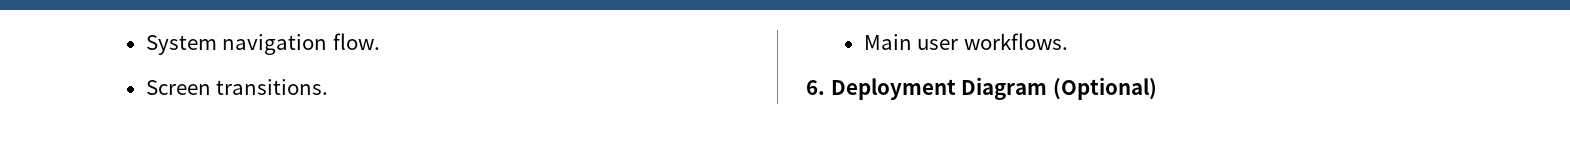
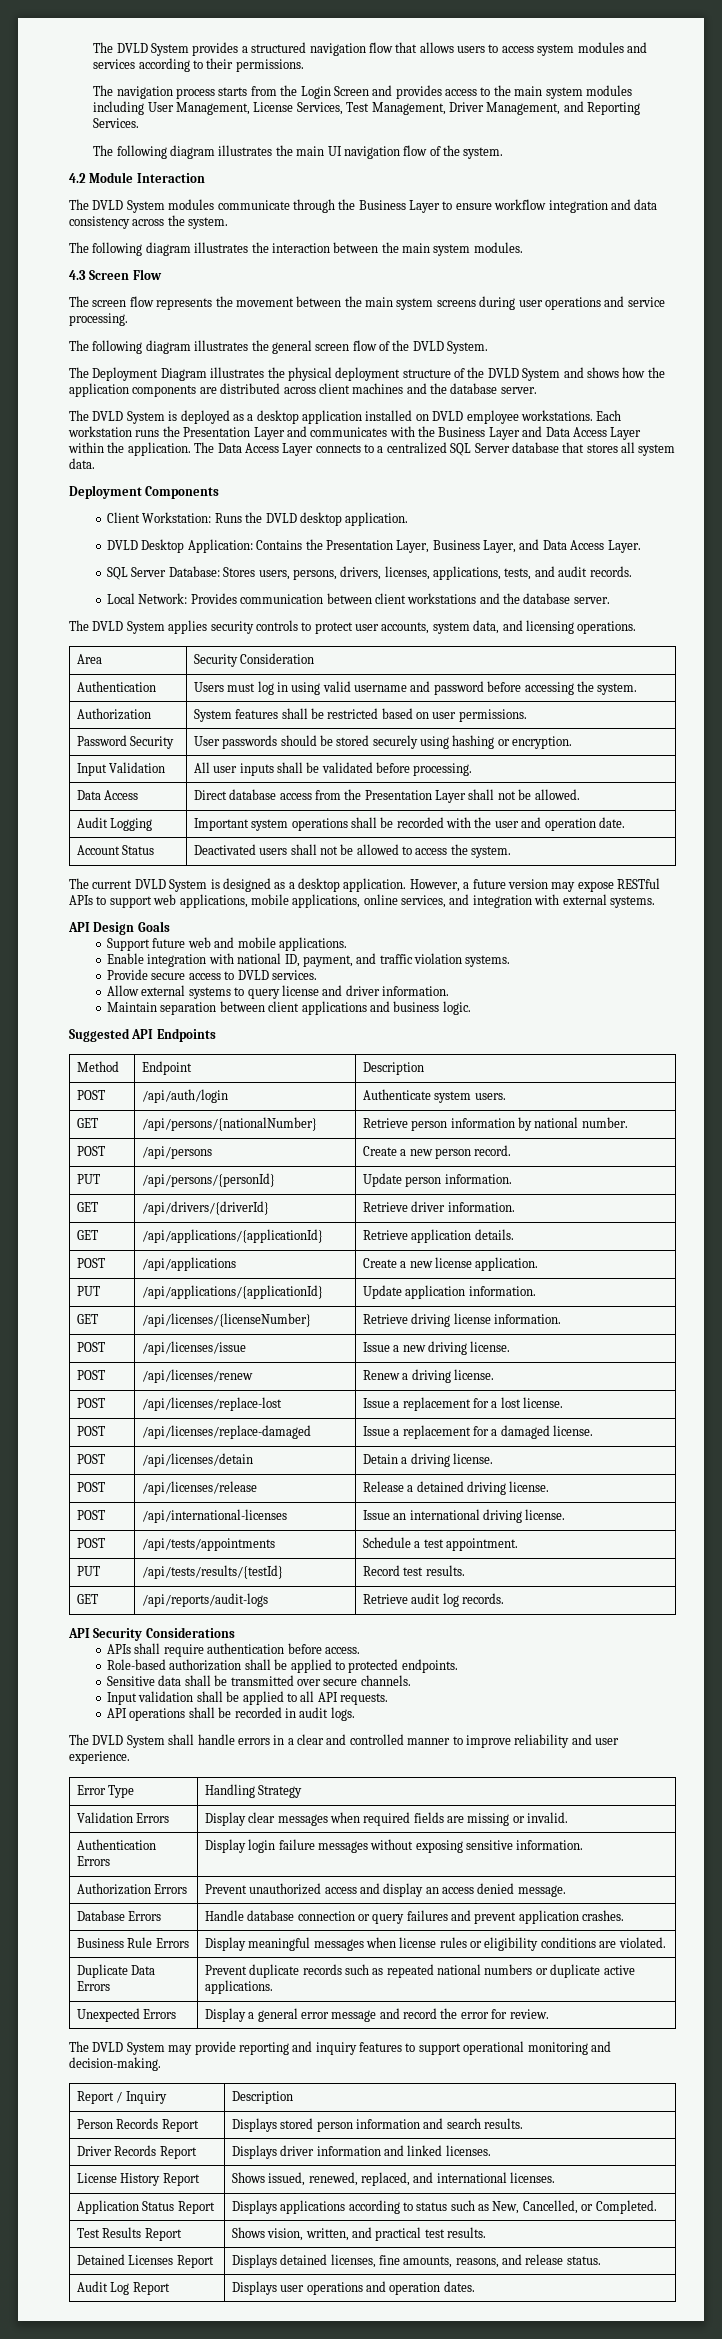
[145,33,380,55] [145,79,329,95] [863,33,1068,50] [806,77,1157,100] System navigation flow. // Screen transitions. // Main user workflows. // 6. Deployment Diagram (Optional) -> [93,42,647,56] [93,58,304,72] [93,85,632,99] [93,101,641,115] [93,118,140,128] [93,145,504,159] [69,172,205,183] [69,199,658,213] [69,215,229,229] [69,242,523,256] [69,269,162,280] [69,296,665,310] [69,313,128,326] [69,340,489,354] [69,367,665,381] [69,383,537,397] [69,410,622,424] [68,426,642,440] [68,442,676,456] [69,458,95,469] [69,485,220,499] [107,512,409,526] [107,539,641,553] [107,566,632,580] [107,593,610,604] [69,620,637,634] [76,654,102,664] [193,653,315,667] [76,681,156,692] [193,681,638,695] [76,708,151,720] [193,708,527,722] [76,735,175,749] [193,735,573,749] [76,762,166,776] [193,762,473,776] [76,790,139,800] [193,789,580,803] [76,817,153,831] [193,817,625,831] [76,845,155,855] [193,844,512,858] [69,878,660,892] [69,894,655,908] [68,921,170,935] [107,937,347,951] [107,953,511,967] [107,969,317,980] [107,985,450,999] [107,1001,471,1015] [69,1028,216,1042] [76,1061,119,1072] [141,1061,192,1075] [362,1062,424,1075] [76,1090,105,1100] [141,1089,228,1103] [362,1089,506,1103] [76,1118,98,1128] [141,1117,317,1131] [362,1117,628,1131] [76,1146,105,1156] [141,1146,212,1159] [362,1145,512,1159] [76,1174,100,1184] [141,1173,275,1187] [362,1173,512,1187] [76,1202,98,1212] [141,1201,269,1215] [362,1201,515,1212] [76,1230,98,1240] [141,1229,323,1243] [362,1229,514,1243] [76,1258,105,1268] [141,1257,236,1271] [362,1257,539,1271] [76,1286,100,1296] [141,1285,323,1299] [362,1285,536,1299] [76,1314,98,1324] [141,1313,311,1327] [362,1313,561,1327] [76,1342,105,1352] [141,1341,246,1355] [362,1341,511,1355] [76,1370,105,1380] [141,1369,253,1383] [362,1369,494,1383] [76,1398,105,1408] [141,1397,282,1411] [362,1397,564,1411] [76,1426,105,1436] [141,1425,311,1439] [362,1425,594,1439] [76,1454,105,1464] [141,1453,253,1467] [362,1453,493,1467] [76,1482,105,1492] [141,1481,257,1495] [362,1481,550,1495] [76,1510,105,1520] [141,1509,287,1523] [362,1509,566,1523] [76,1538,105,1548] [141,1538,275,1551] [362,1537,518,1551] [76,1566,100,1576] [141,1565,283,1579] [362,1565,465,1576] [76,1594,98,1604] [141,1593,268,1607] [362,1593,504,1607] [68,1627,235,1641] [107,1643,360,1657] [107,1659,458,1673] [107,1675,411,1686] [107,1691,389,1705] [107,1707,355,1721] [69,1734,619,1748] [69,1751,130,1764] [76,1785,135,1798] [204,1784,303,1798] [76,1812,170,1823] [204,1812,569,1826] [76,1839,156,1850] [76,1856,110,1866] [204,1839,584,1853] [76,1883,188,1895] [204,1883,566,1897] [76,1910,162,1921] [204,1910,625,1924] [76,1937,189,1948] [204,1937,666,1951] [76,1964,156,1978] [76,1981,110,1991] [204,1964,635,1978] [204,1980,273,1994] [76,2008,177,2022] [204,2008,549,2022] [69,2041,611,2055] [69,2057,161,2071] [76,2091,167,2104] [231,2091,293,2104] [76,2118,199,2132] [231,2118,524,2132] [76,2145,197,2159] [231,2145,491,2159] [76,2173,200,2186] [231,2172,556,2186] [76,2200,215,2214] [231,2200,657,2214] [76,2227,182,2241] [231,2227,487,2241] [76,2254,214,2268] [231,2254,601,2268] [76,2281,170,2295] [231,2281,475,2295] The DVLD System provides a structured navigation flow that allows users to access system modules and services according to their permissions. // The navigation process starts from the Login Screen and provides access to the main system modules including User Management, License Services, Test Management, Driver Management, and Reporting Services. // The following diagram illustrates the main UI navigation flow of the system. // 4.2 Module Interaction // The DVLD System modules communicate through the Business Layer to ensure workflow integration and data consistency across the system. // The following diagram illustrates the interaction between the main system modules. // 4.3 Screen Flow // The screen flow represents the movement between the main system screens during user operations and service processing. // The following diagram illustrates the general screen flow of the DVLD System. // The Deployment Diagram illustrates the physical deployment structure of the DVLD System and shows how the application components are distributed across client machines and the database server. // The DVLD System is deployed as a desktop application installed on DVLD employee workstations. Each workstation runs the Presentation Layer and communicates with the Business Layer and Data Access Layer within the application. The Data Access Layer connects to a centralized SQL Server database that stores all system data. // Deployment Components // Client Workstation: Runs the DVLD desktop application. // DVLD Desktop Application: Contains the Presentation Layer, Business Layer, and Data Access Layer. // SQL Server Database: Stores users, persons, drivers, licenses, applications, tests, and audit records. // Local Network: Provides communication between client workstations and the database server. // The DVLD System applies security controls to protect user accounts, system data, and licensing operations. // Area | Security Consideration // Authentication | Users must log in using valid username and password before accessing the system. // Authorization | System features shall be restricted based on user permissions. // Password Security | User passwords should be stored securely using hashing or encryption. // Input Validation | All user inputs shall be validated before processing. // Data Access | Direct database access from the Presentation Layer shall not be allowed. // Audit Logging | Important system operations shall be recorded with the user and operation date. // Account Status | Deactivated users shall not be allowed to access the system. // The current DVLD System is designed as a desktop application. However, a future version may expose RESTful APIs to support web applications, mobile applications, online services, and integration with external systems. // API Design Goals // Support future web and mobile applications. // Enable integration with national ID, payment, and traffic violation systems. // Provide secure access to DVLD services. // Allow external systems to query license and driver information. // Maintain separation between client applications and business logic. // Suggested API Endpoints // Method | Endpoint | Description // POST | /api/auth/login | Authenticate system users. // GET | /api/persons/{nationalNumber} | Retrieve person information by national number. // POST | /api/persons | Create a new person record. // PUT | /api/persons/{personId} | Update person information. // GET | /api/drivers/{driverId} | Retrieve driver information. // GET | /api/applications/{applicationId} | Retrieve application details. // POST | /api/applications | Create a new license application. // PUT | /api/applications/{applicationId} | Update application information. // GET | /api/licenses/{licenseNumber} | Retrieve driving license information. // POST | /api/licenses/issue | Issue a new driving license. // POST | /api/licenses/renew | Renew a driving license. // POST | /api/licenses/replace-lost | Issue a replacement for a lost license. // POST | /api/licenses/replace-damaged | Issue a replacement for a damaged license. // POST | /api/licenses/detain | Detain a driving license. // POST | /api/licenses/release | Release a detained driving license. // POST | /api/international-licenses | Issue an international driving license. // POST | /api/tests/appointments | Schedule a test appointment. // PUT | /api/tests/results/{testId} | Record test results. // GET | /api/reports/audit-logs | Retrieve audit log records. // API Security Considerations // APIs shall require authentication before access. // Role-based authorization shall be applied to protected endpoints. // Sensitive data shall be transmitted over secure channels. // Input validation shall be applied to all API requests. // API operations shall be recorded in audit logs. // The DVLD System shall handle errors in a clear and controlled manner to improve reliability and user experience. // Error Type | Handling Strategy // Validation Errors | Display clear messages when required fields are missing or invalid. // Authentication Errors | Display login failure messages without exposing sensitive information. // Authorization Errors | Prevent unauthorized access and display an access denied message. // Database Errors | Handle database connection or query failures and prevent application crashes. // Business Rule Errors | Display meaningful messages when license rules or eligibility conditions are violated. // Duplicate Data Errors | Prevent duplicate records such as repeated national numbers or duplicate active applications. // Unexpected Errors | Display a general error message and record the error for review. // The DVLD System may provide reporting and inquiry features to support operational monitoring and decision-making. // Report / Inquiry | Description // Person Records Report | Displays stored person information and search results. // Driver Records Report | Displays driver information and linked licenses. // License History Report | Shows issued, renewed, replaced, and international licenses. // Application Status Report | Displays applications according to status such as New, Cancelled, or Completed. // Test Results Report | Shows vision, written, and practical test results. // Detained Licenses Report | Displays detained licenses, fine amounts, reasons, and release status. // Audit Log Report | Displays user operations and operation dates.

